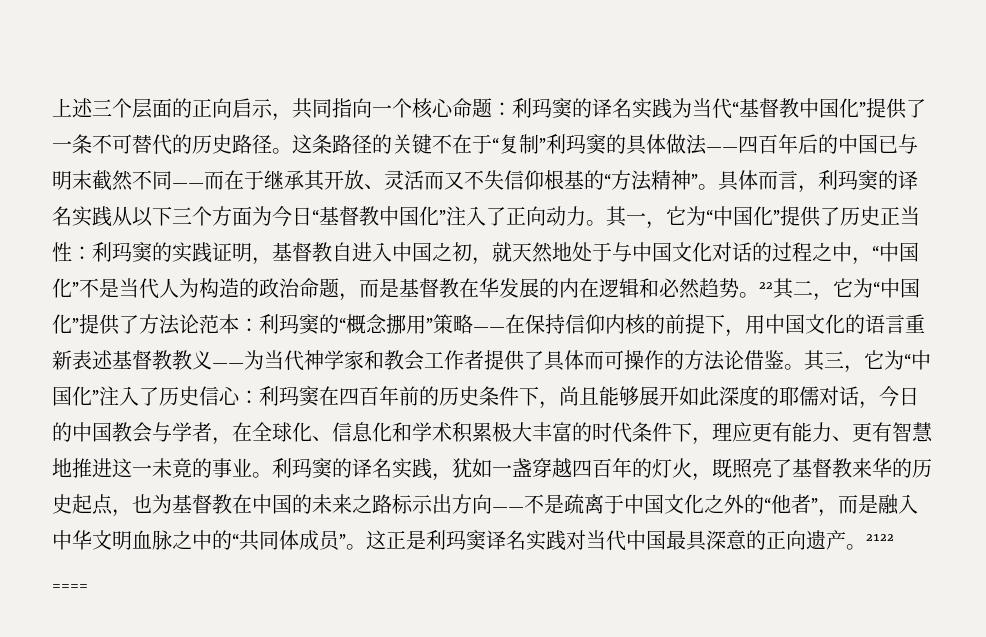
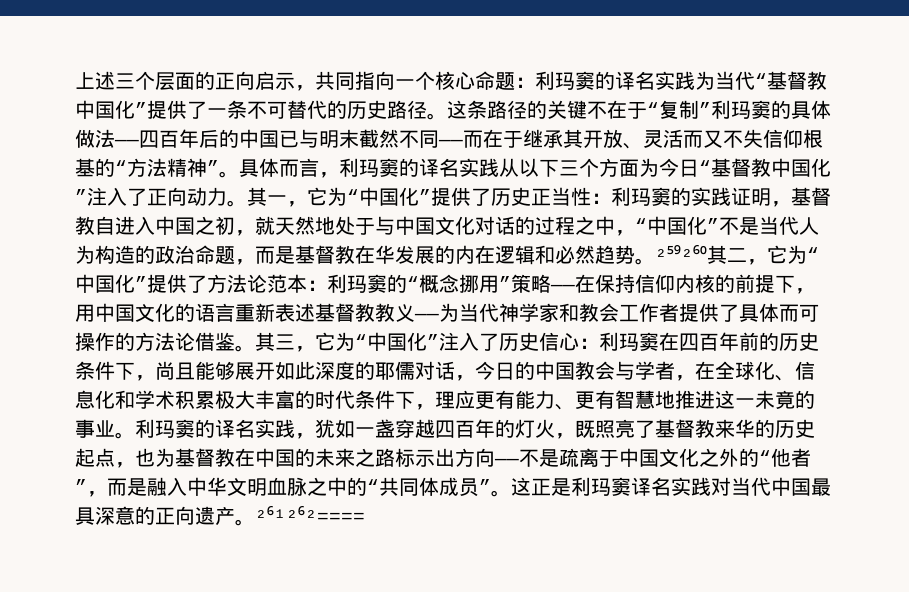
[759,282,773,296] ²² -> [655,244,707,262] ²⁵⁹²⁶⁰
[866,533,894,548] [52,584,88,591] ²¹²² // ==== -> [255,505,365,523] ²⁶¹²⁶²====

